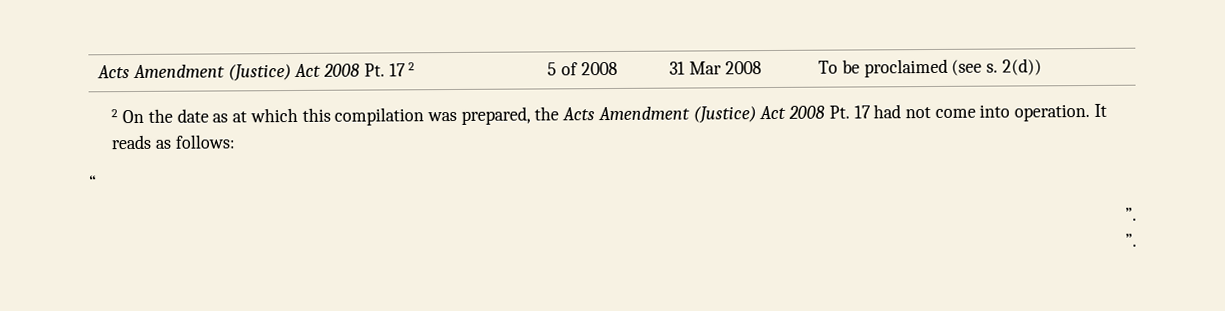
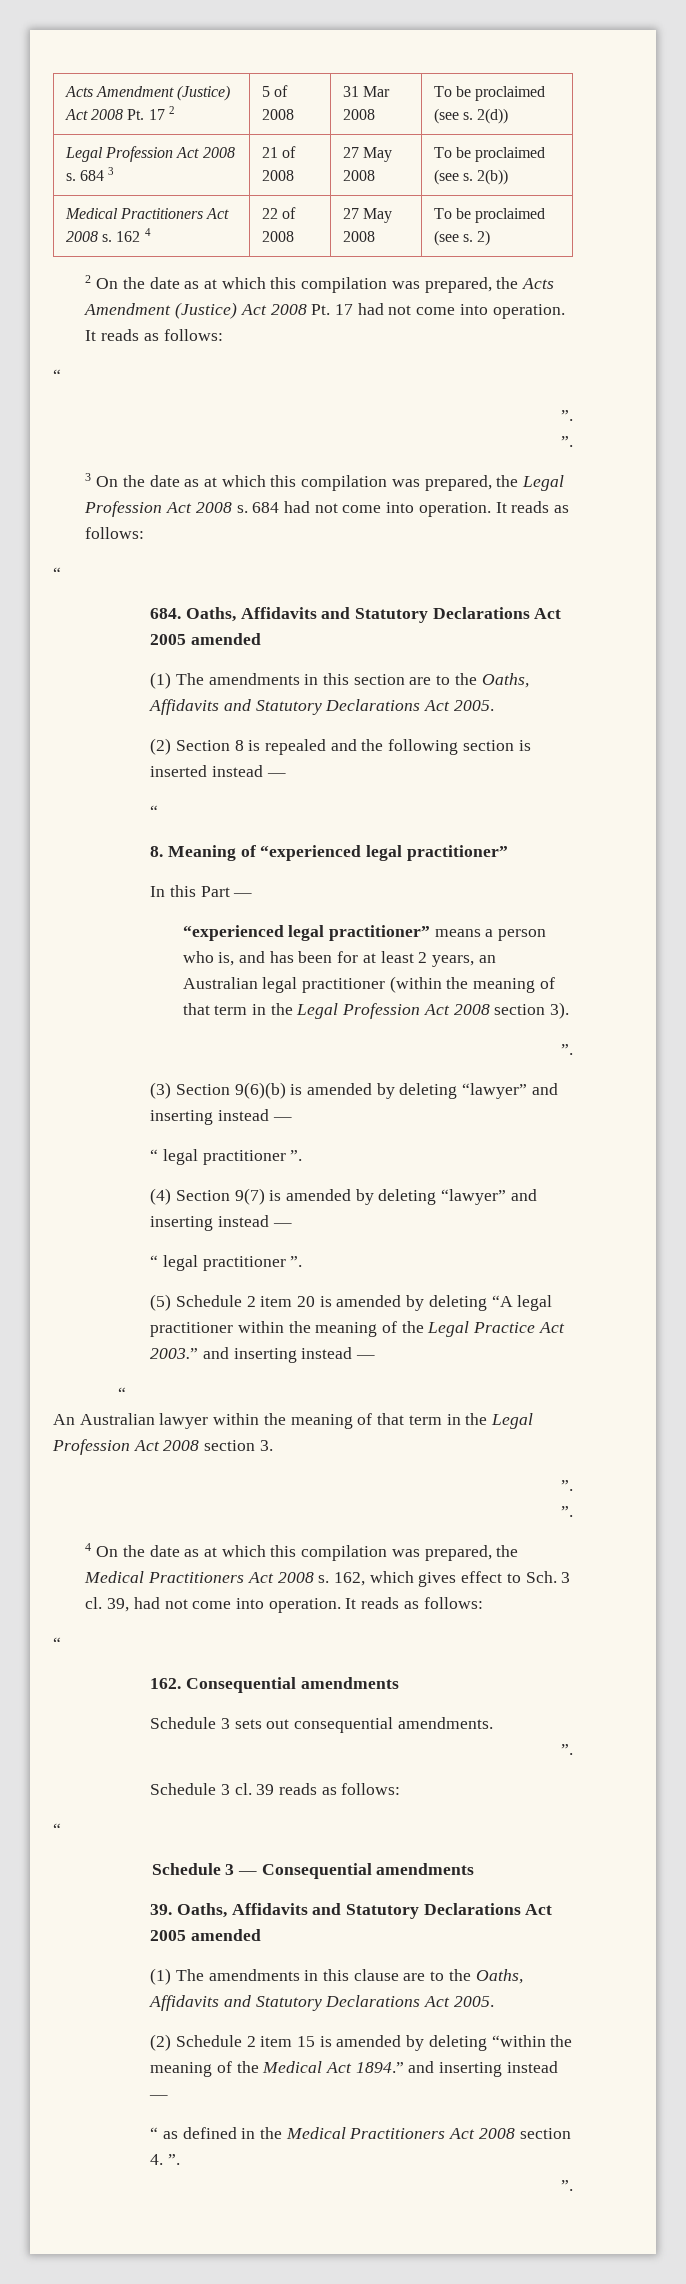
(1042, 67) none -> [64,146,235,162] [65,167,115,181] [261,146,297,158] [261,170,294,181] [342,147,393,162] [342,170,375,181] [433,147,546,162] [433,169,509,185] [64,208,230,219] [65,228,151,242] [261,207,297,219] [261,231,294,242] [342,208,393,223] [342,231,375,242] [433,208,546,223] [433,230,491,246] // Legal Profession Act 2008 s. 684 3 | 21 of 2008 | 27 May 2008 | To be proclaimed (see s. 2(b)) // Medical Practitioners Act 2008 s. 162 4 | 22 of 2008 | 27 May 2008 | To be proclaimed (see s. 2)
(1137, 240) none -> [85,473,565,491] [84,501,570,517] [85,527,145,539] [53,567,61,579] [150,607,562,623] [150,633,261,645] [150,672,529,689] [149,699,494,715] [150,738,531,755] [150,765,286,777] [150,805,159,817] [150,845,508,861] [150,885,253,897] [182,925,547,941] [182,951,496,967] [182,976,555,993] [182,1002,570,1019] [561,1044,573,1055] [150,1082,558,1099] [150,1109,292,1125] [150,1149,303,1165] [150,1188,537,1205] [150,1215,292,1231] [150,1255,303,1271] [150,1294,553,1311] [150,1321,565,1337] [150,1347,376,1363] [117,1387,126,1399] [53,1413,533,1429] [52,1439,273,1455] [561,1480,573,1491] [561,1506,573,1517] [85,1543,519,1561] [84,1571,571,1587] [85,1597,483,1613] [53,1637,61,1649] [150,1677,399,1693] [150,1717,493,1733] [561,1744,573,1755] [150,1783,401,1795] [53,1823,61,1835] [151,1863,475,1879] [150,1903,553,1919] [150,1929,261,1941] [150,1968,523,1985] [149,1995,494,2011] [150,2034,573,2051] [150,2061,558,2077] [149,2095,169,2099] [150,2127,571,2139] [150,2154,180,2165] [561,2180,573,2191] // 3 On the date as at which this compilation was prepared, the Legal Profession Act 2008 s. 684 had not come into operation. It reads as follows: // “ // 684. Oaths, Affidavits and Statutory Declarations Act 2005 amended // (1) The amendments in this section are to the Oaths, Affidavits and Statutory Declarations Act 2005. // (2) Section 8 is repealed and the following section is inserted instead — // “ // 8. Meaning of “experienced legal practitioner” // In this Part — // “experienced legal practitioner” means a person who is, and has been for at least 2 years, an Australian legal practitioner (within the meaning of that term in the Legal Profession Act 2008 section 3). // ”. // (3) Section 9(6)(b) is amended by deleting “lawyer” and inserting instead — // “ legal practitioner ”. // (4) Section 9(7) is amended by deleting “lawyer” and inserting instead — // “ legal practitioner ”. // (5) Schedule 2 item 20 is amended by deleting “A legal practitioner within the meaning of the Legal Practice Act 2003.” and inserting instead — // “ // An Australian lawyer within the meaning of that term in the Legal Profession Act 2008 section 3. // ”. // ”. // 4 On the date as at which this compilation was prepared, the Medical Practitioners Act 2008 s. 162, which gives effect to Sch. 3 cl. 39, had not come into operation. It reads as follows: // “ // 162. Consequential amendments // Schedule 3 sets out consequential amendments. // ”. // Schedule 3 cl. 39 reads as follows: // “ // Schedule 3 — Consequential amendments // 39. Oaths, Affidavits and Statutory Declarations Act 2005 amended // (1) The amendments in this clause are to the Oaths, Affidavits and Statutory Declarations Act 2005. // (2) Schedule 2 item 15 is amended by deleting “within the meaning of the Medical Act 1894.” and inserting instead — // “ as defined in the Medical Practitioners Act 2008 section 4. ”. // ”.

